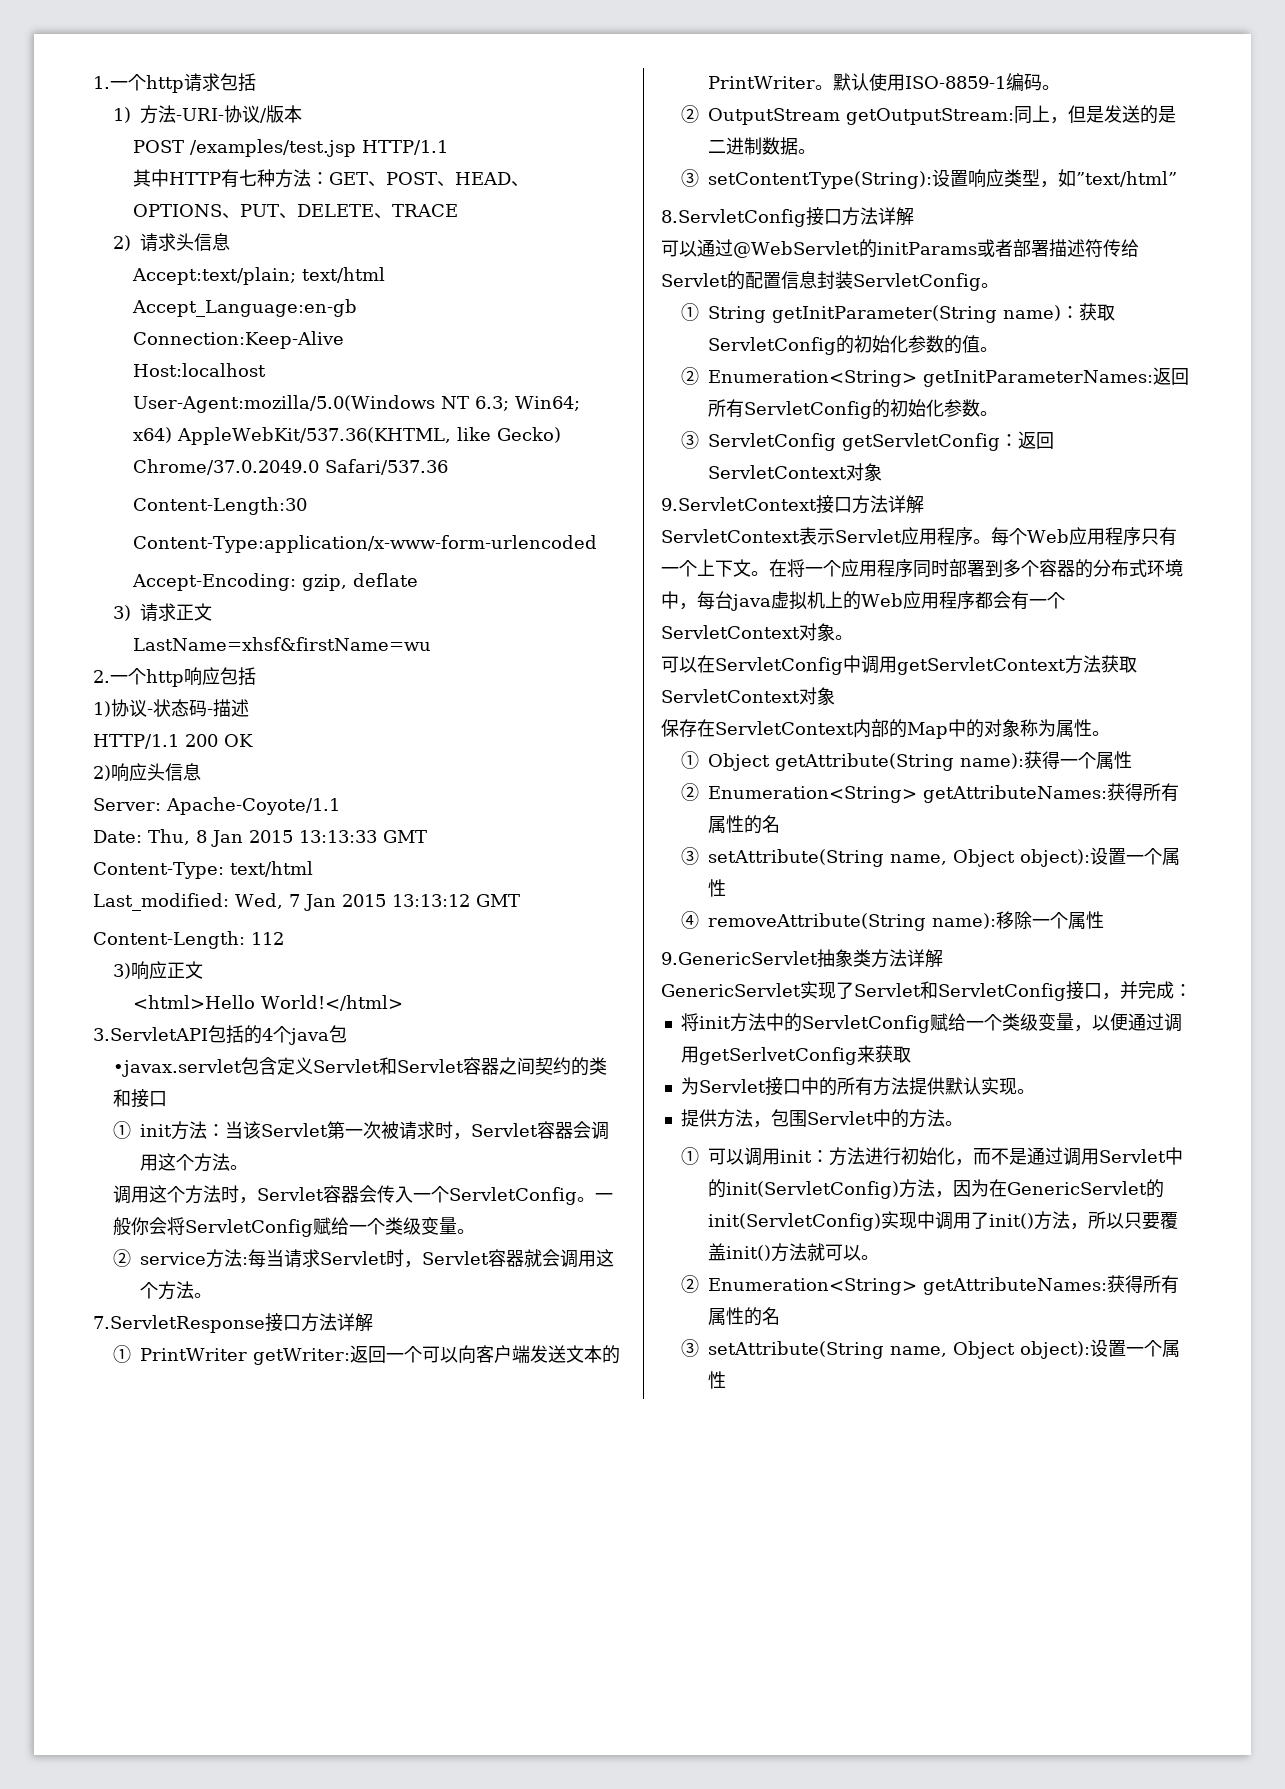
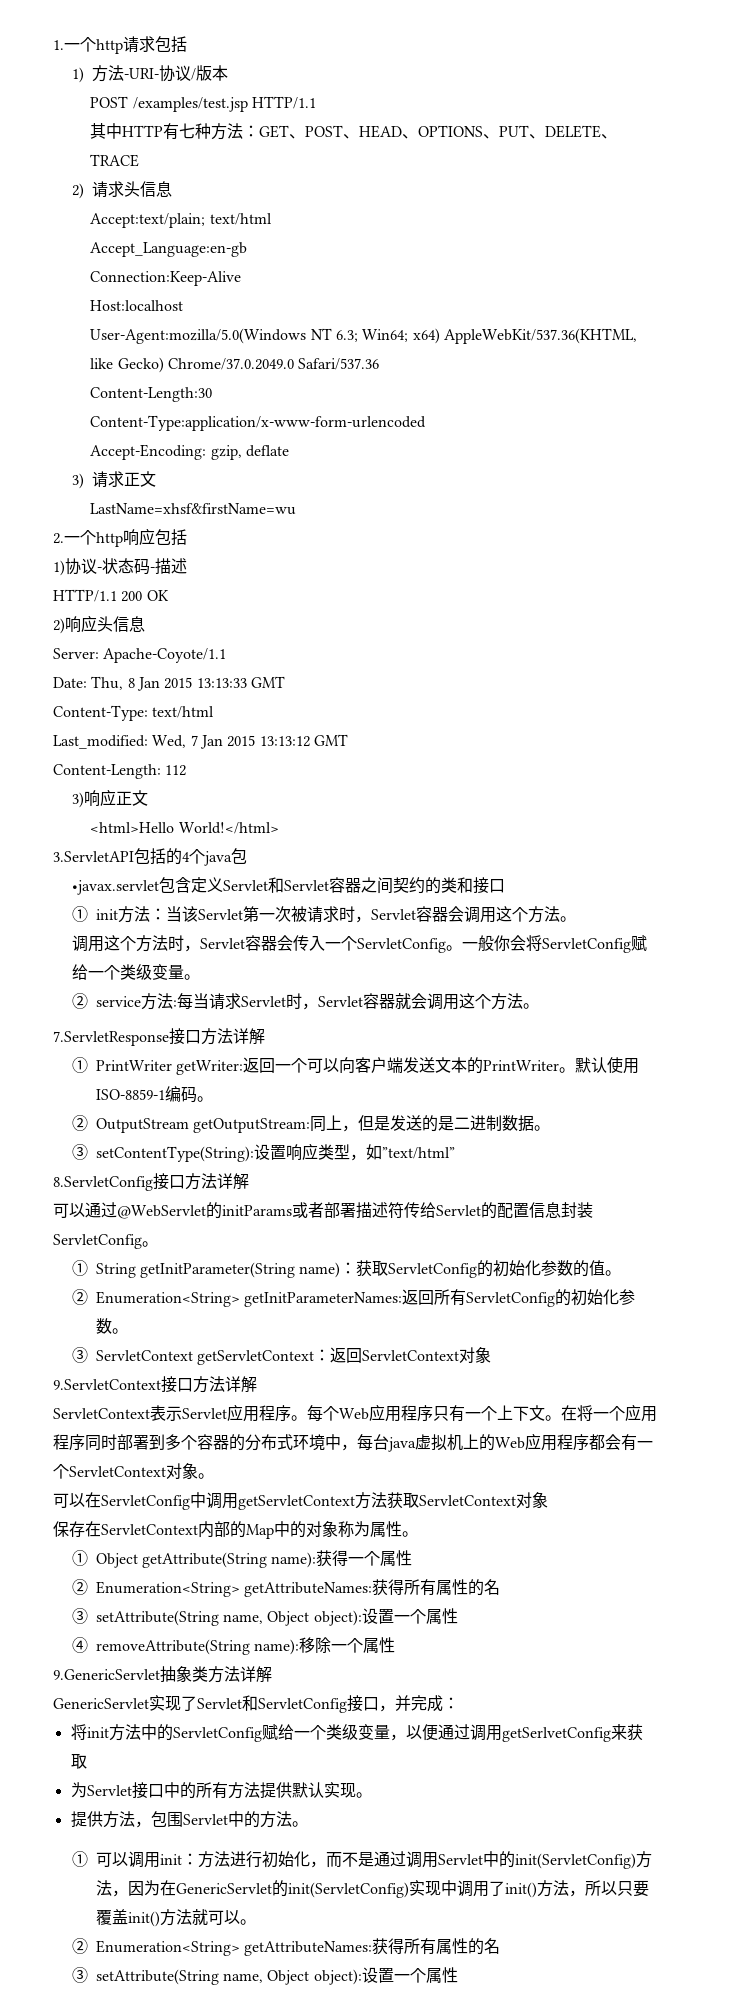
[708,433,1001,451] ServletConfig getServletConfig -> [95,1350,315,1365] ServletContext getServletContext

